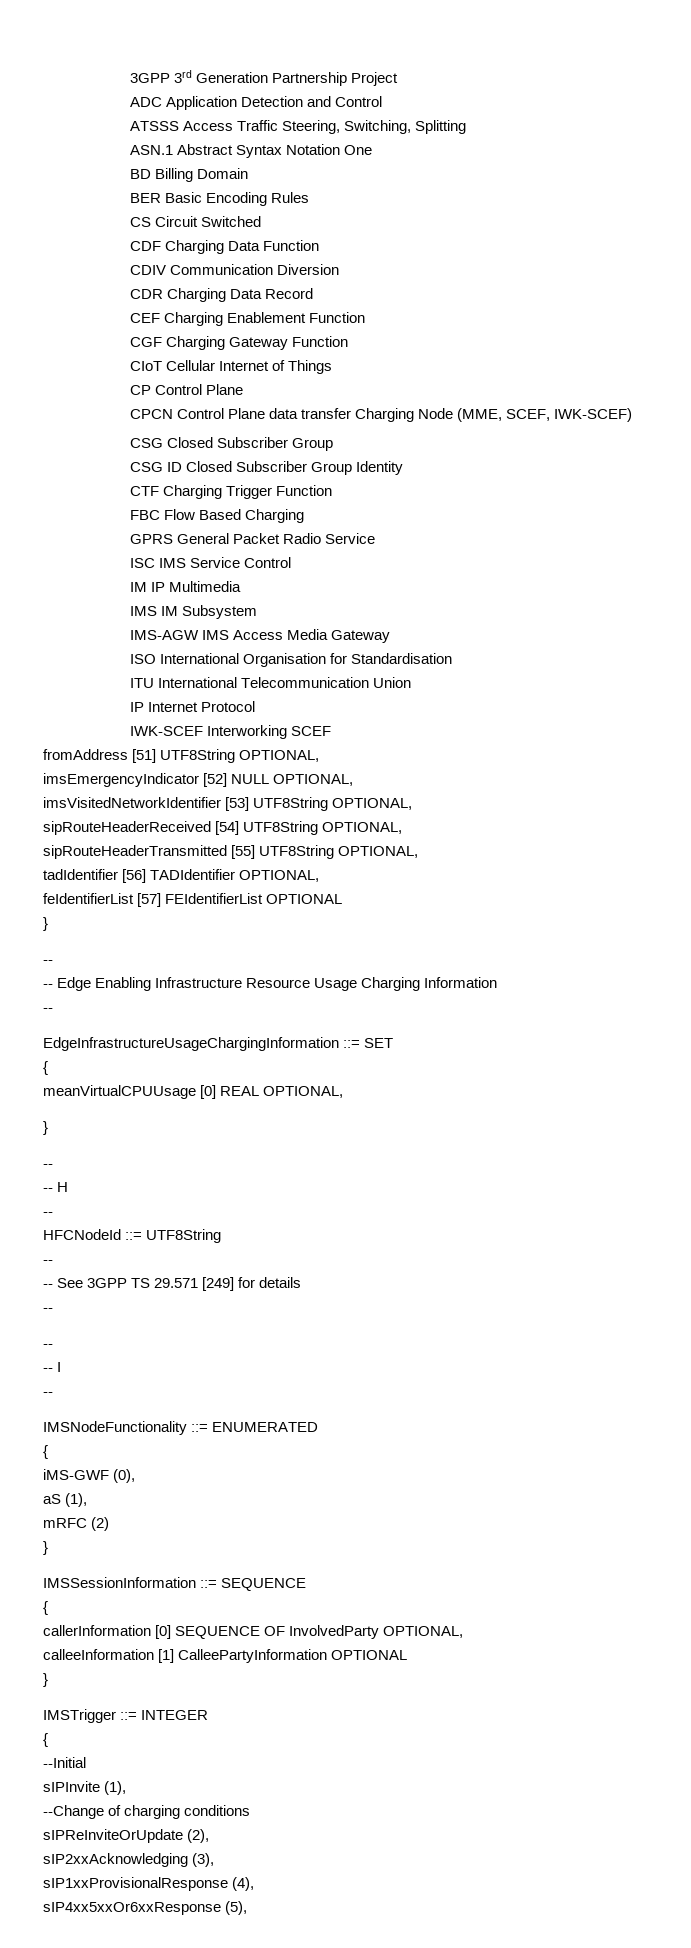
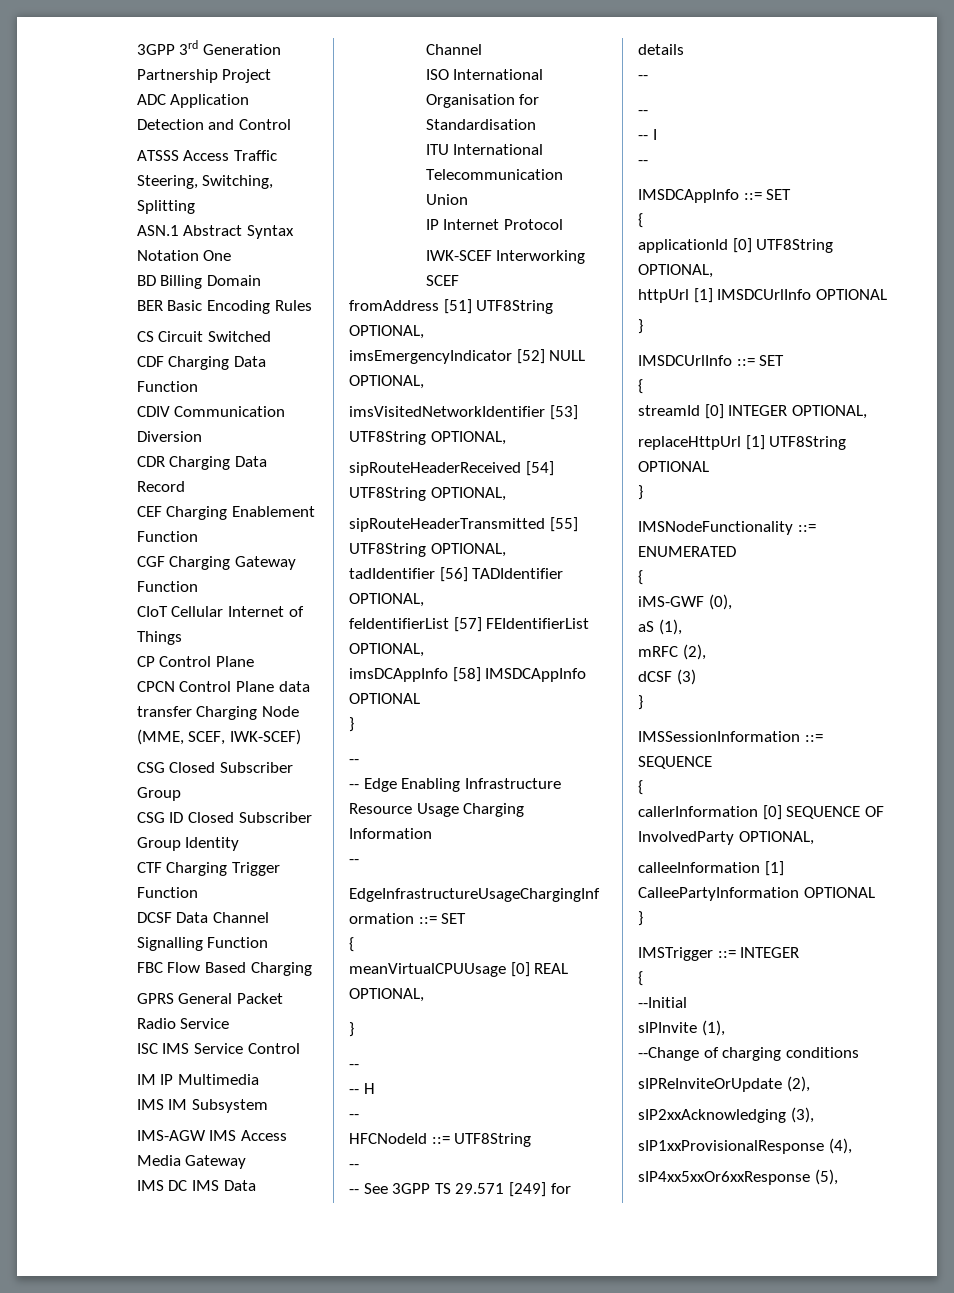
(332, 490) none -> [136,912,269,923] [136,937,269,951] // DCSF Data Channel Signalling Function
(391, 636) none -> [136,1180,256,1191] [425,44,482,55] // IMS DC IMS Data Channel
(264, 898) none -> [349,643,424,657] [349,667,587,682] OPTIONAL, // imsDCAppInfo [58] IMSDCAppInfo
(53, 1394) none -> [638,189,792,203] [638,213,643,228] [638,238,834,253] [638,264,713,278] [638,288,887,303] [638,319,643,334] [638,355,785,366] [638,379,643,394] [638,404,867,419] [638,435,847,450] [638,461,709,472] [638,485,643,500] // IMSDCAppInfo ::= SET // { // applicationId [0] UTF8String OPTIONAL, // httpUrl [1] IMSDCUrlInfo OPTIONAL // } // IMSDCUrlInfo ::= SET // { // streamId [0] INTEGER OPTIONAL, // replaceHttpUrl [1] UTF8String OPTIONAL // }
[91,1517,110,1531] (2) -> [682,644,706,660] [638,669,696,685] (2), // dCSF (3)

